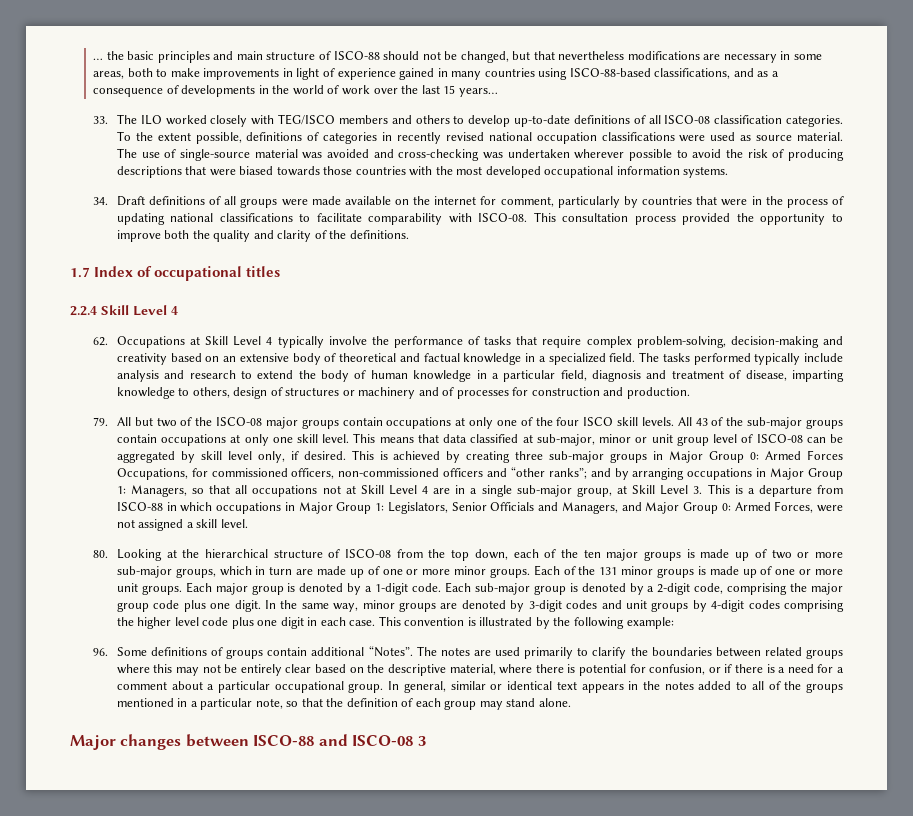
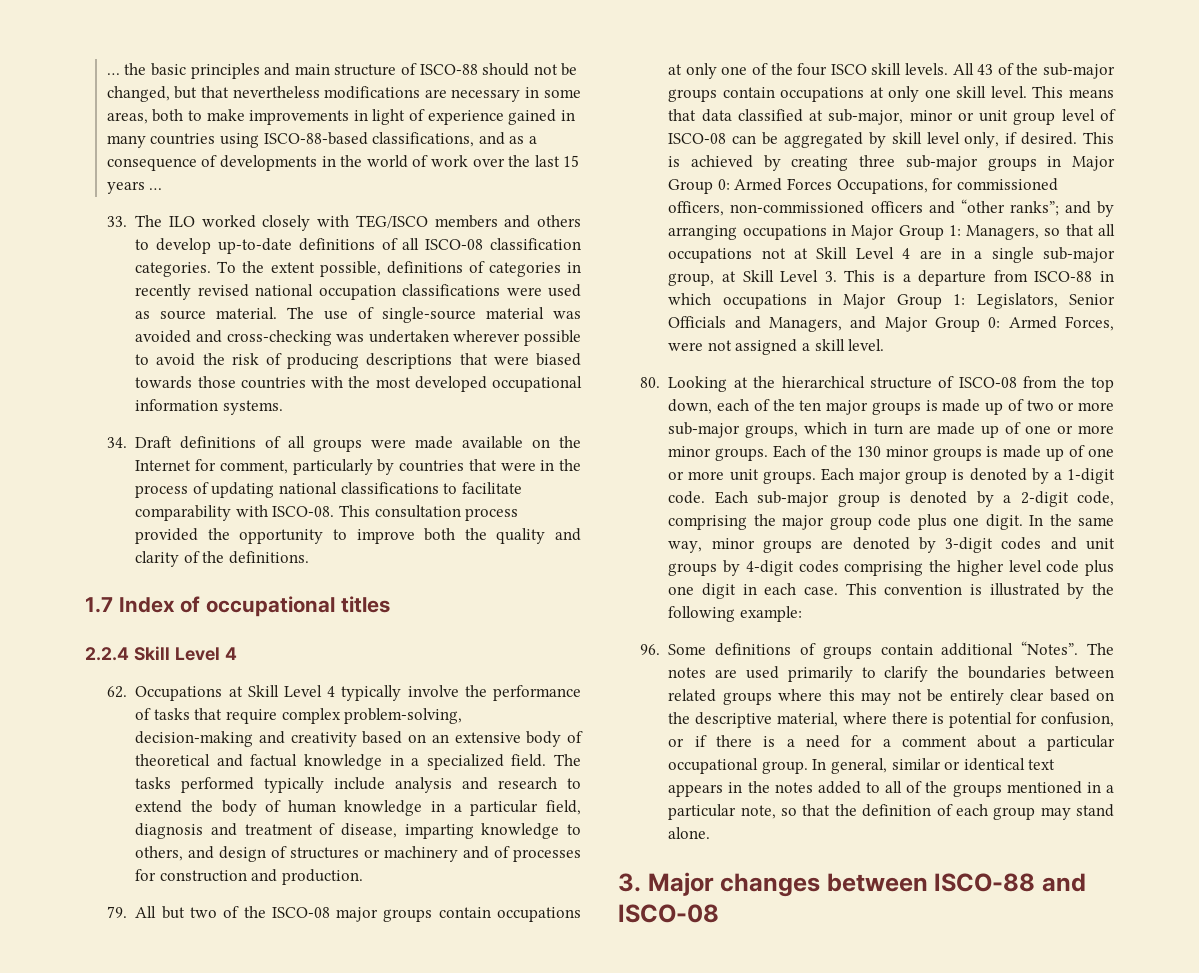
[458,88,498,97] years… -> [106,181,163,194] years …
[434,196,477,205] internet -> [135,460,192,471] Internet
(230, 392) none -> [188,846,215,859] and
[599,567,618,575] 131 -> [856,446,881,457] 130
(571, 702) none -> [618,873,641,892] 3.
[417,736,426,746] 3 -> (719, 913) none

